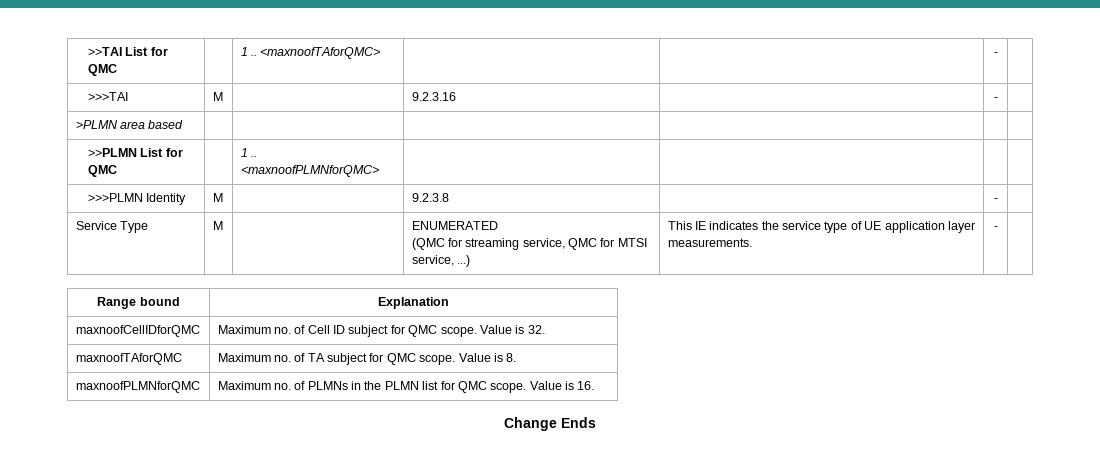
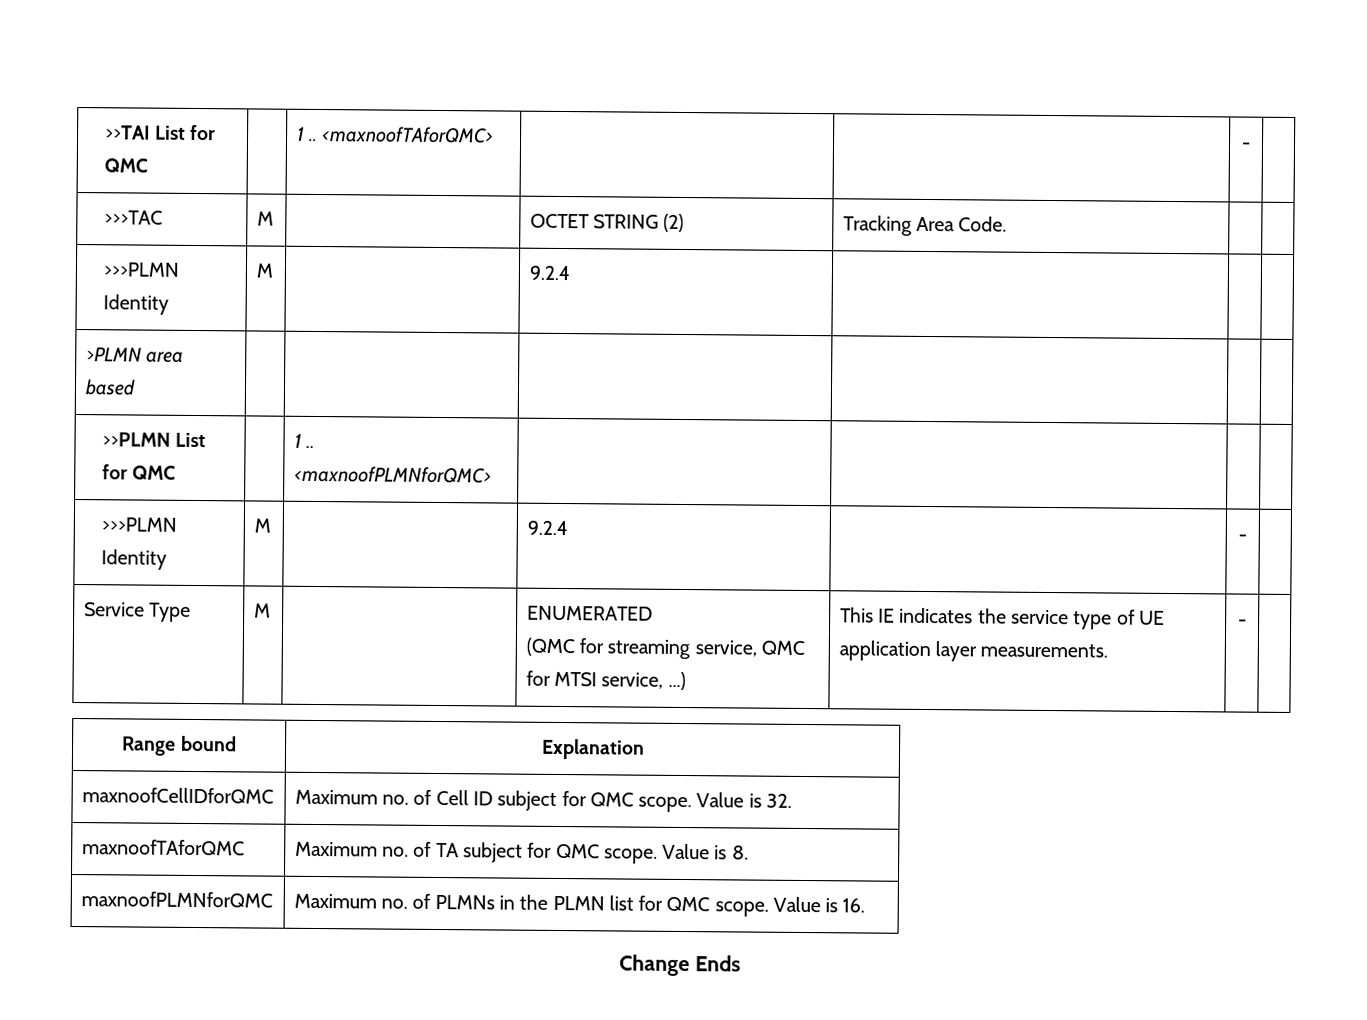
[87,92,128,101] [212,92,223,101] [411,92,456,101] [993,97,998,101] >>>TAI | M | | 9.2.3.16 | | - -> [103,210,163,225] [256,211,274,226] [529,213,685,232] [842,215,1008,236] [102,262,180,277] [102,294,169,315] [255,263,274,278] [528,265,570,281] >>>TAC | M | | OCTET STRING (2) | Tracking Area Code. | | // >>>PLMN Identity | M | | 9.2.4 | |
[411,193,449,202] 9.2.3.8 -> [526,520,568,536] 9.2.4

